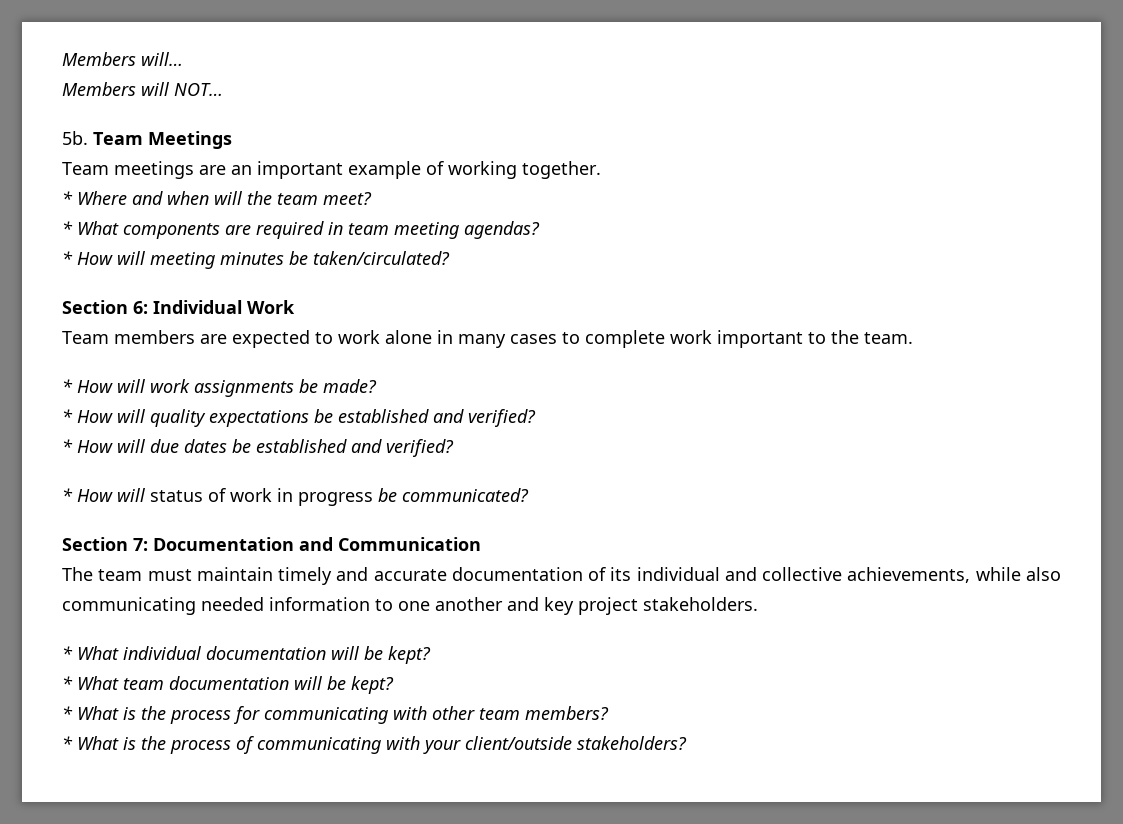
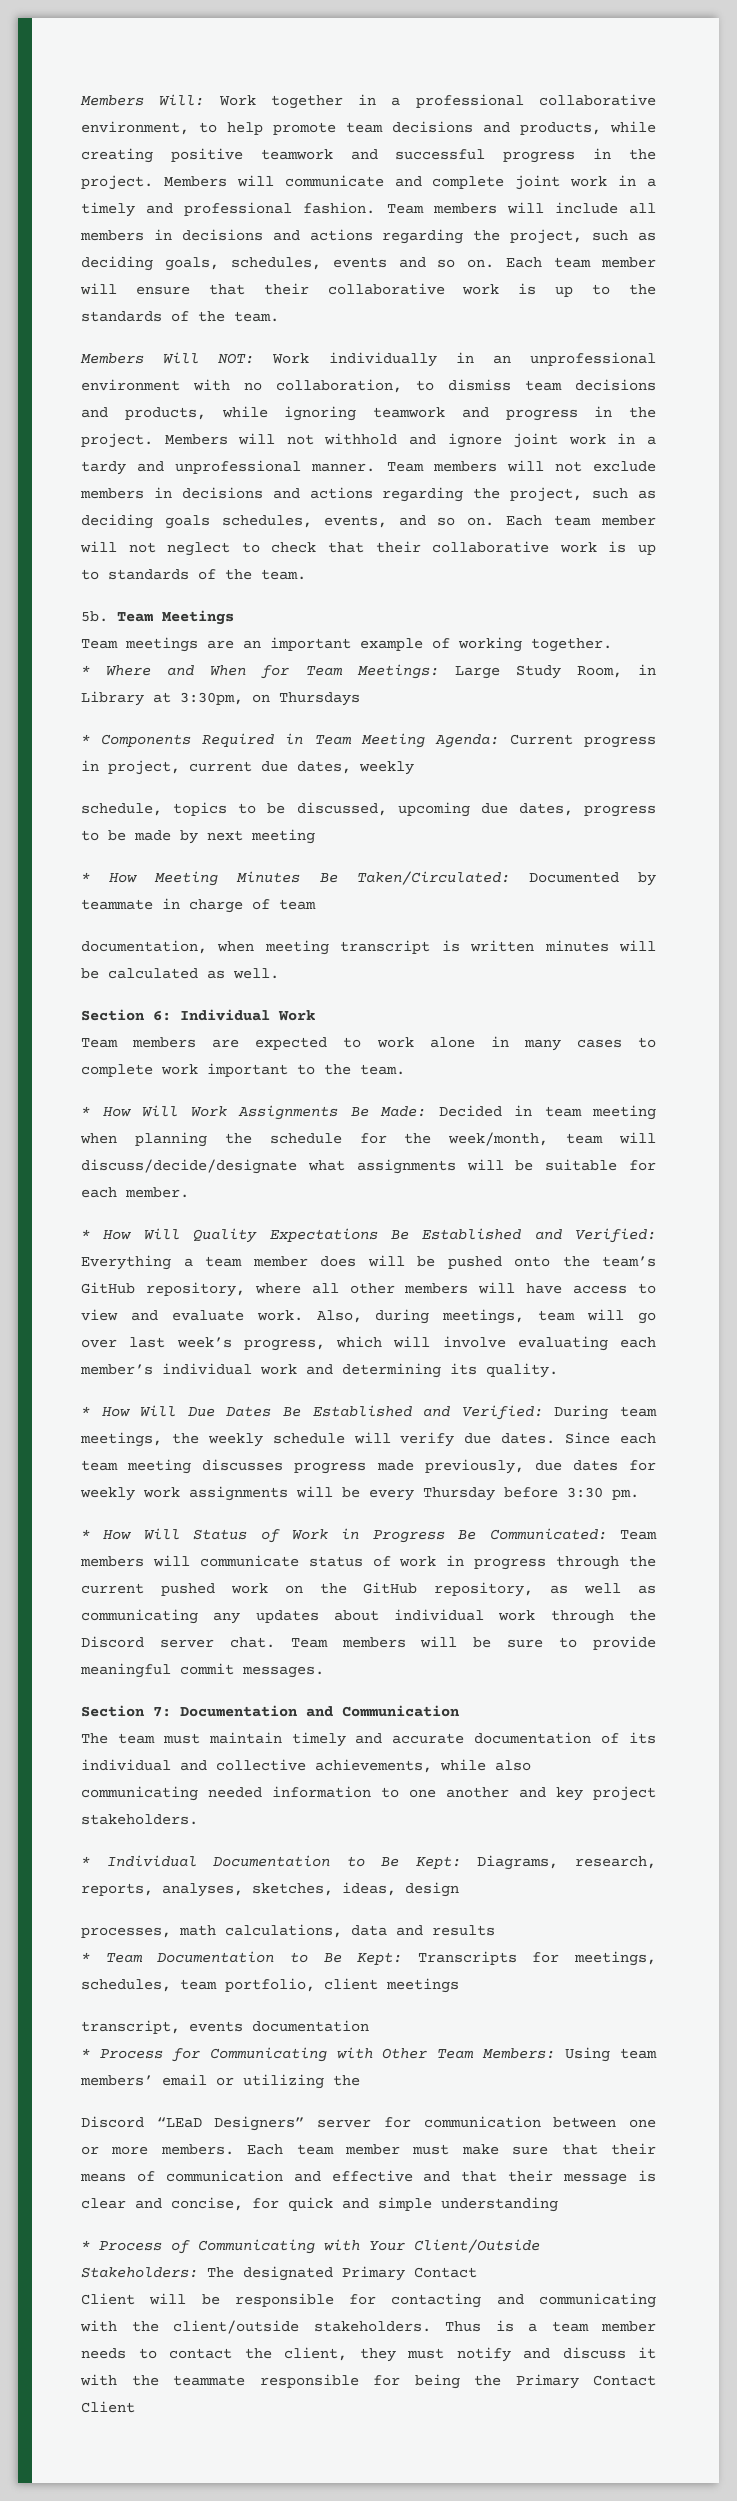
[62,52,183,66] [62,82,223,96] Members will… // Members will NOT… -> [80,94,656,109] [81,121,656,135] [81,148,656,163] [81,175,657,190] [81,202,656,217] [80,229,657,244] [81,256,657,271] [80,283,657,297] [81,311,279,322] [80,352,656,367] [81,379,656,393] [81,406,656,421] [81,433,657,448] [81,460,656,475] [80,487,657,502] [81,514,657,529] [80,541,657,556] [81,569,306,580] Members Will: Work together in a professional collaborative environment, to help promote team decisions and products, while creating positive teamwork and successful progress in the project. Members will communicate and complete joint work in a timely and professional fashion. Team members will include all members in decisions and actions regarding the project, such as deciding goals, schedules, events and so on. Each team member will ensure that their collaborative work is up to the standards of the team. // Members Will NOT: Work individually in an unprofessional environment with no collaboration, to dismiss team decisions and products, while ignoring teamwork and progress in the project. Members will not withhold and ignore joint work in a tardy and unprofessional manner. Team members will not exclude members in decisions and actions regarding the project, such as deciding goals schedules, events, and so on. Each team member will not neglect to check that their collaborative work is up to standards of the team.
[167,191,372,205] [62,221,540,239] [62,251,450,269] when will the team meet? // * What components are required in team meeting agendas? // * How will meeting minutes be taken/circulated? -> [210,664,657,679] [81,691,360,706] [81,733,656,748] [81,760,414,775] [81,802,656,817] [81,829,315,844] [81,871,656,886] [81,898,316,913] [81,940,657,955] [81,968,279,979] When for Team Meetings: Large Study Room, in Library at 3:30pm, on Thursdays // * Components Required in Team Meeting Agenda: Current progress in project, current due dates, weekly // schedule, topics to be discussed, upcoming due dates, progress to be made by next meeting // * How Meeting Minutes Be Taken/Circulated: Documented by teammate in charge of team // documentation, when meeting transcript is written minutes will be calculated as well.
[117,379,377,397] [62,409,536,427] [62,439,454,457] [62,488,145,502] will work assignments be made? // * How will quality expectations be established and verified? // * How will due dates be established and verified? // * How will -> [142,1105,656,1120] [80,1132,656,1147] [81,1159,656,1174] [81,1187,189,1198] [81,1228,656,1243] [81,1255,656,1270] [81,1282,657,1297] [81,1309,657,1324] [81,1336,656,1351] [80,1363,558,1378] [81,1405,658,1420] [80,1432,657,1447] [81,1459,656,1474] [80,1486,639,1501] [81,1528,657,1543] [80,1555,299,1567] Will Work Assignments Be Made: Decided in team meeting when planning the schedule for the week/month, team will discuss/decide/designate what assignments will be suitable for each member. // * How Will Quality Expectations Be Established and Verified: Everything a team member does will be pushed onto the team’s GitHub repository, where all other members will have access to view and evaluate work. Also, during meetings, team will go over last week’s progress, which will involve evaluating each member’s individual work and determining its quality. // * How Will Due Dates Be Established and Verified: During team meetings, the weekly schedule will verify due dates. Since each team meeting discusses progress made previously, due dates for weekly work assignments will be every Thursday before 3:30 pm. // * How Will Status of Work in Progress Be Communicated: Team members will communicate
[378,488,529,502] be communicated? -> [556,1556,657,1570] [81,1582,657,1597] [81,1609,656,1624] [81,1636,657,1650] [80,1663,324,1678] through the current pushed work on the GitHub repository, as well as communicating any updates about individual work through the Discord server chat. Team members will be sure to provide meaningful commit messages.
[77,646,431,664] [62,676,394,694] [62,706,609,724] [62,736,687,754] What individual documentation will be kept? // * What team documentation will be kept? // * What is the process for communicating with other team members? // * What is the process of communicating with your client/outside stakeholders? -> [106,1855,656,1870] [81,1882,459,1897] [81,1924,495,1938] [81,1951,656,1966] [81,1978,459,1993] [81,2020,369,2034] [81,2047,658,2062] [80,2074,360,2089] [81,2116,656,2131] [81,2143,656,2155] [80,2170,657,2185] [81,2197,558,2212] [81,2239,540,2254] [81,2266,477,2281] [81,2293,656,2308] [80,2320,656,2334] [81,2347,656,2362] [80,2374,656,2389] [81,2401,135,2413] Individual Documentation to Be Kept: Diagrams, research, reports, analyses, sketches, ideas, design // processes, math calculations, data and results // * Team Documentation to Be Kept: Transcripts for meetings, schedules, team portfolio, client meetings // transcript, events documentation // * Process for Communicating with Other Team Members: Using team members’ email or utilizing the // Discord “LEaD Designers” server for communication between one or more members. Each team member must make sure that their means of communication and effective and that their message is clear and concise, for quick and simple understanding // * Process of Communicating with Your Client/Outside Stakeholders: The designated Primary Contact // Client will be responsible for contacting and communicating with the client/outside stakeholders. Thus is a team member needs to contact the client, they must notify and discuss it with the teammate responsible for being the Primary Contact Client

